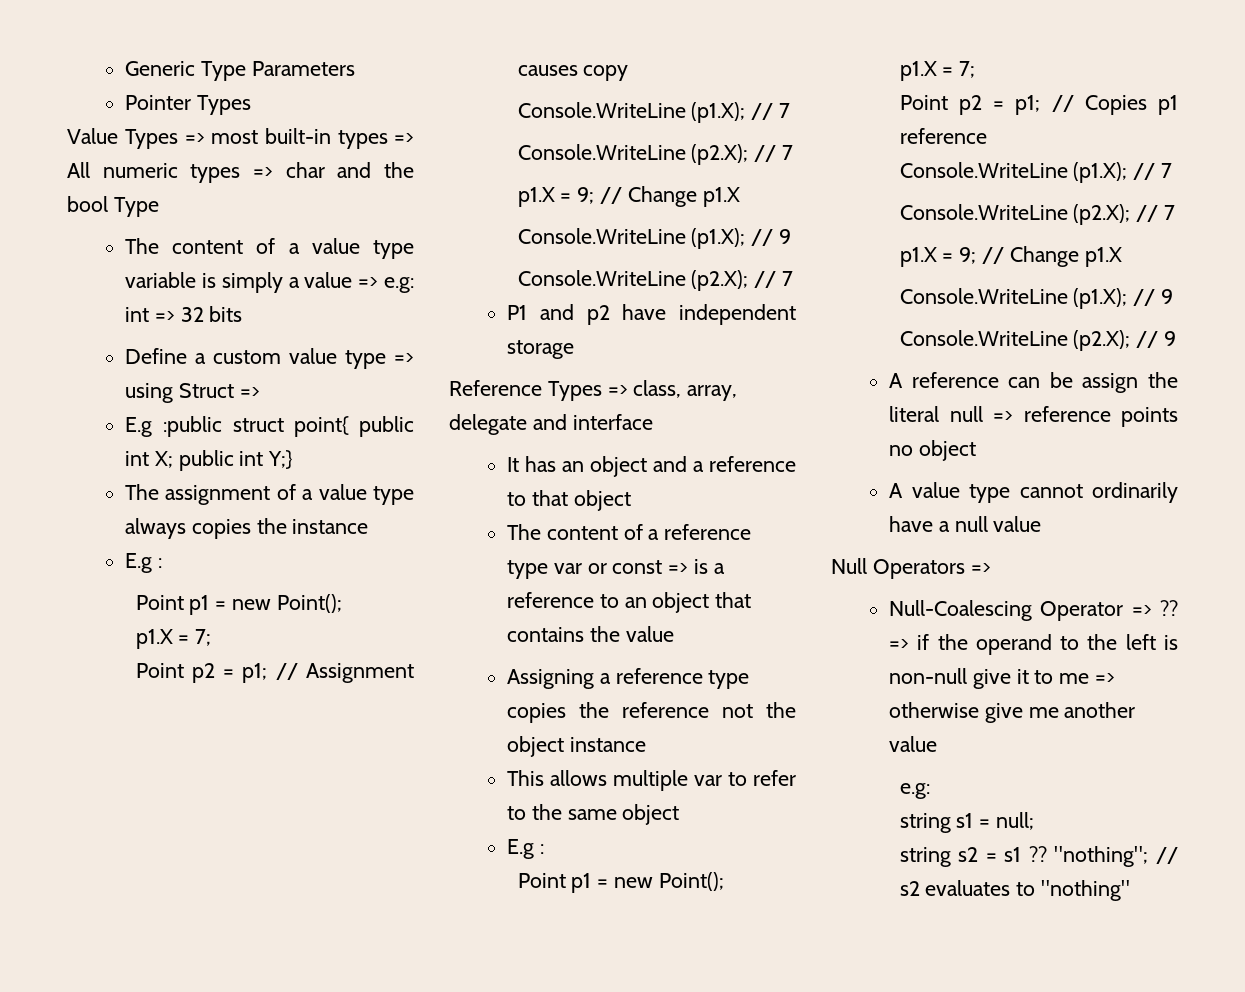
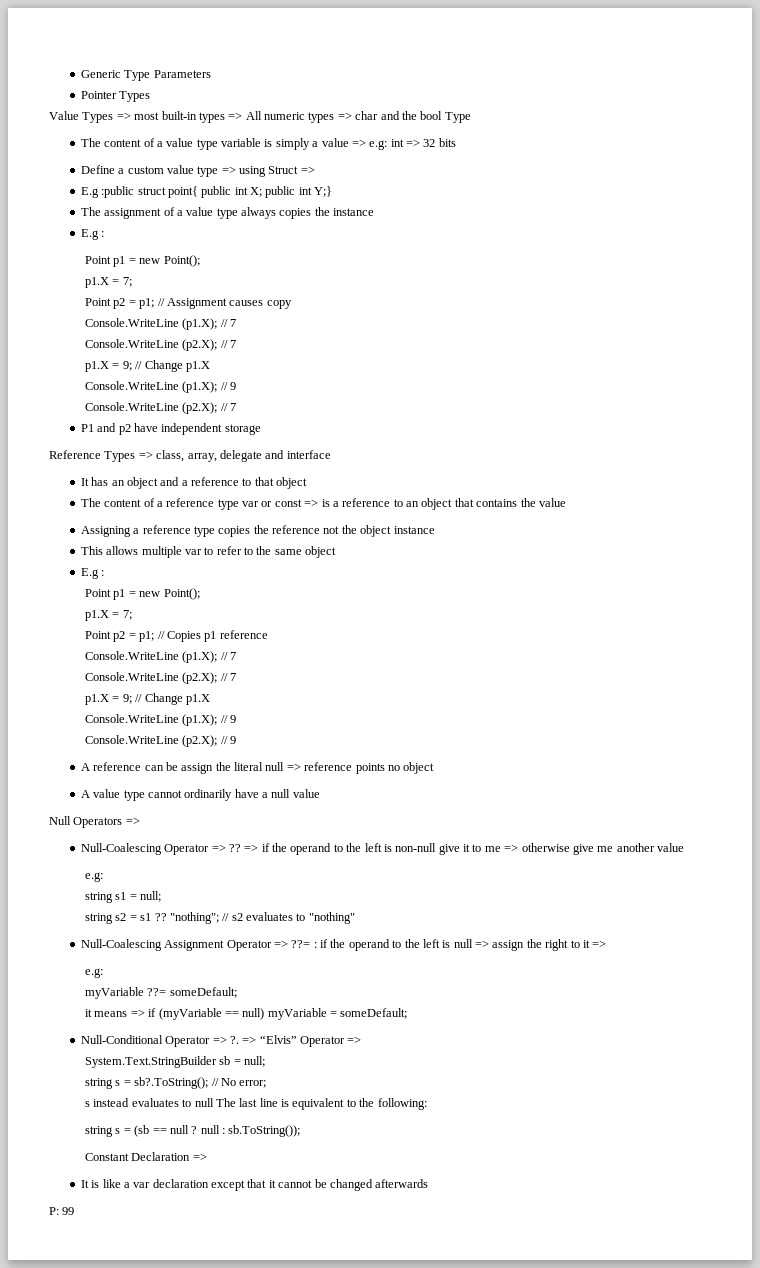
(1131, 890) none -> [80,939,607,951] [85,968,104,978] [85,987,237,999] [85,1008,408,1020] [80,1035,362,1047] [85,1056,266,1068] [85,1077,267,1089] [85,1098,427,1110] [85,1125,301,1137] [85,1152,207,1161] [80,1179,429,1191] [49,1207,75,1215] // Null-Coalescing Assignment Operator => ??= : if the operand to the left is null => assign the right to it => // e.g: // myVariable ??= someDefault; // it means => if (myVariable == null) myVariable = someDefault; // Null-Conditional Operator => ?. => “Elvis” Operator => // System.Text.StringBuilder sb = null; // string s = sb?.ToString(); // No error; // s instead evaluates to null The last line is equivalent to the following: // string s = (sb == null ? null : sb.ToString()); // Constant Declaration => // It is like a var declaration except that it cannot be changed afterwards // P: 99

